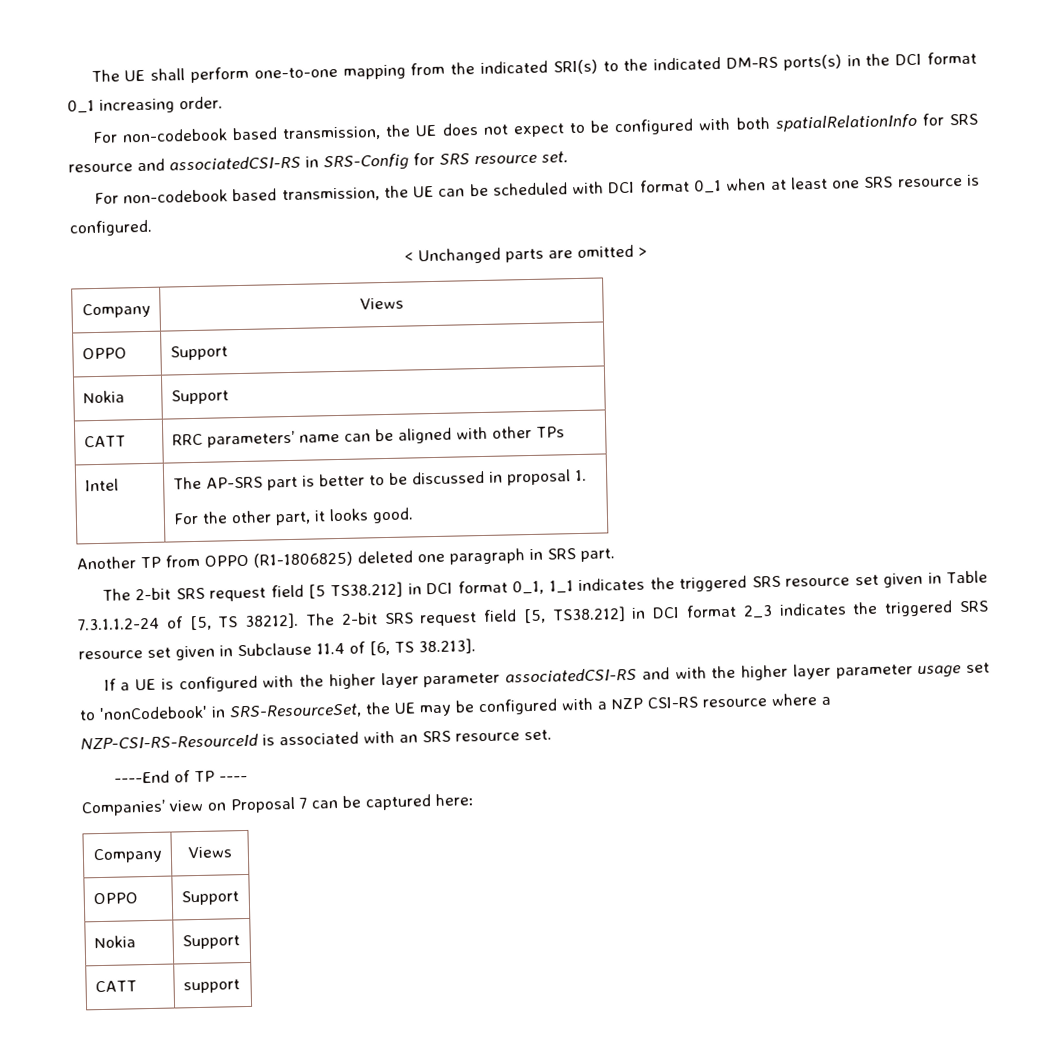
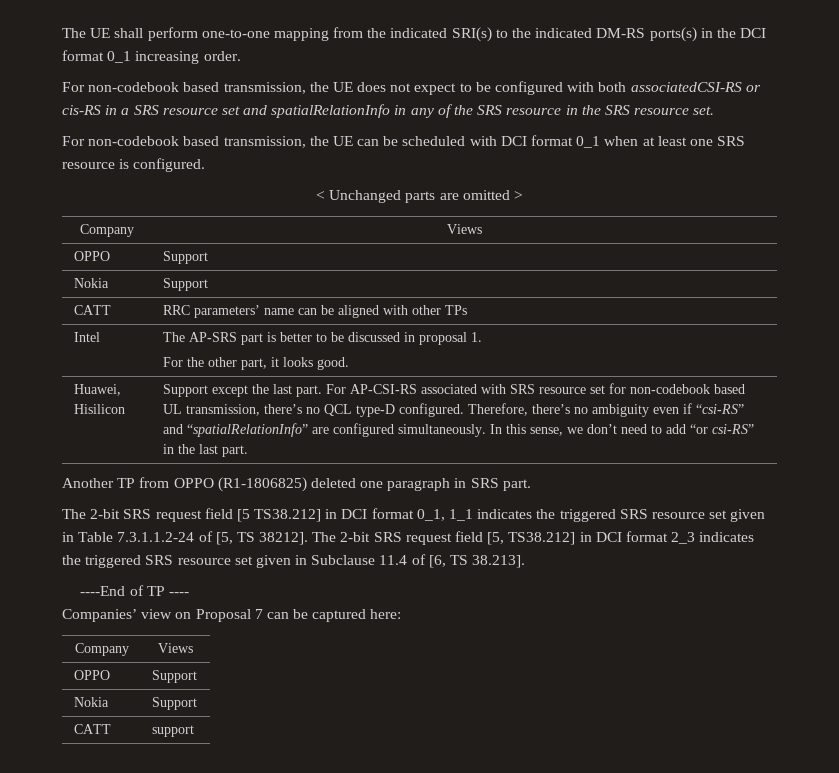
[774,113,979,132] [68,152,435,173] spatialRelationInfo for SRS resource and associatedCSI-RS in SRS-Config for -> [630,82,761,92] [62,104,601,118] associatedCSI-RS or cis-RS in a SRS resource set and spatialRelationInfo in any of the SRS resource in the
(414, 515) none -> [73,384,121,396] [73,404,125,414] [162,383,745,397] [162,403,744,417] [162,423,754,437] [162,444,248,457] // Huawei, Hisilicon | Support except the last part. For AP-CSI-RS associated with SRS resource set for non-codebook based UL transmission, there’s no QCL type-D configured. Therefore, there’s no ambiguity even if “csi-RS” and “spatialRelationInfo” are configured simultaneously. In this sense, we don’t need to add “or csi-RS” in the last part.
[103,662,991,693] [79,693,831,721] [80,729,552,750] // If a UE is configured with the higher layer parameter associatedCSI-RS and with the higher layer parameter usage set to 'nonCodebook' in SRS-ResourceSet, the UE may be configured with a NZP CSI-RS resource where a NZP-CSI-RS-ResourceId is associated with an SRS resource set. -> (526, 561) none

